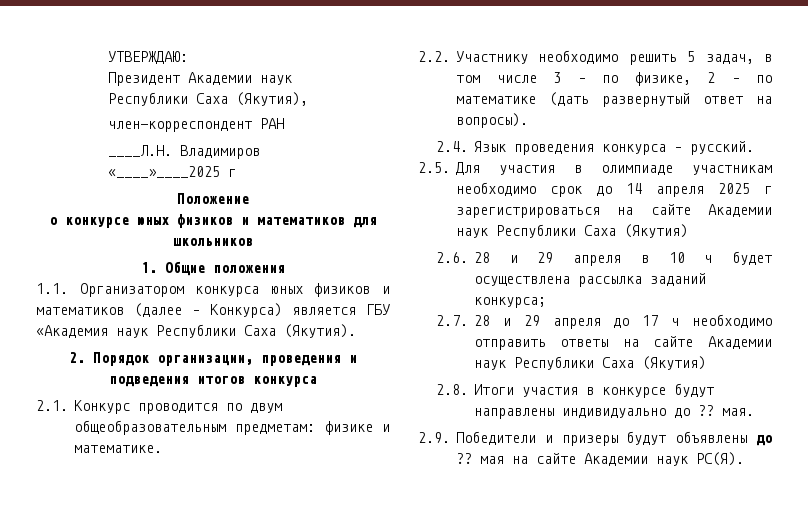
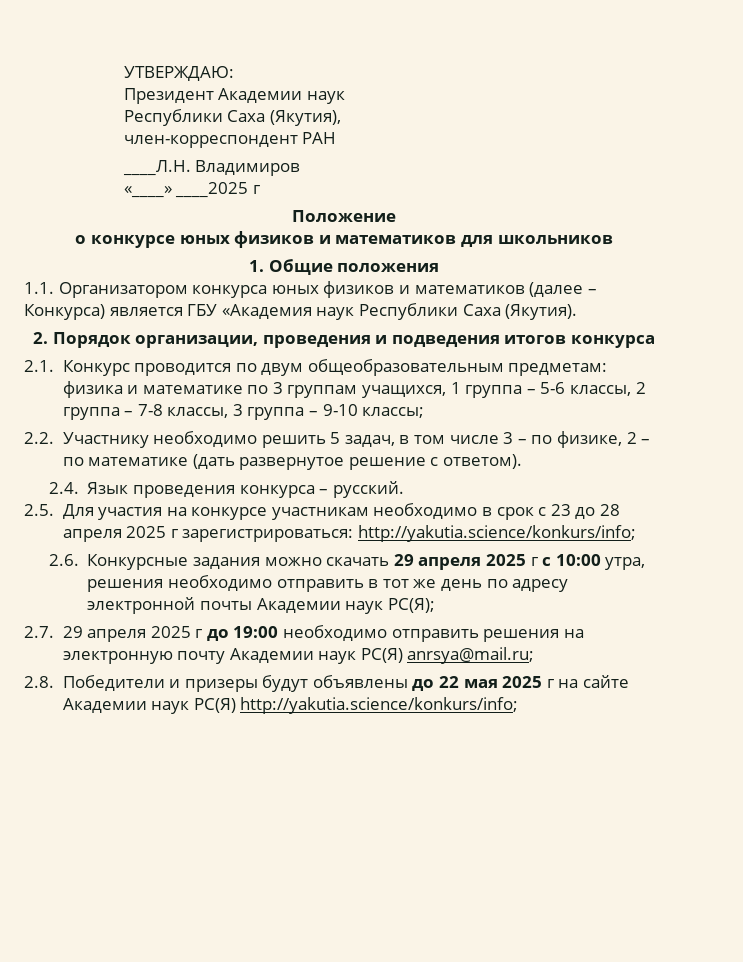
[107,166,220,178] «____»____2025 -> [123,182,249,198] «____» ____2025
[324,421,390,435] [74,445,162,453] физике и математике. -> [62,381,646,398] [62,404,425,420] физика и математике по 3 группам учащихся, 1 группа – 5-6 классы, 2 группа – 7-8 классы, 3 группа – 9-10 классы;
[602,93,772,107] [456,113,528,128] развернутый ответ на вопросы). -> [239,454,523,470] развернутое решение с ответом).
[574,165,772,175] [456,182,772,197] [456,204,772,218] [456,224,688,238] [435,251,772,266] [473,273,706,287] [473,297,546,308] [435,314,772,329] [473,336,772,350] [473,356,706,370] [435,383,714,398] [473,405,754,419] [418,432,450,443] в олимпиаде участникам необходимо срок до 14 апреля 2025 г зарегистрироваться на сайте Академии наук Республики Саха (Якутия) // 2.6. 28 и 29 апреля в 10 ч будет осуществлена рассылка заданий конкурса; // 2.7. 28 и 29 апреля до 17 ч необходимо отправить ответы на сайте Академии наук Республики Саха (Якутия) // 2.8. Итоги участия в конкурсе будут направлены индивидуально до ?? мая. // 2.9. -> [166,503,620,520] [62,525,636,542] [48,554,646,570] [87,575,569,592] [87,597,435,614] [24,625,584,642] [62,647,535,664] [24,676,54,688] на конкурсе участникам необходимо в срок с 23 до 28 апреля 2025 г зарегистрироваться: http://yakutia.science/konkurs/info; // 2.6. Конкурсные задания можно скачать 29 апреля 2025 г с 10:00 утра, решения необходимо отправить в тот же день по адресу электронной почты Академии наук РС(Я); // 2.7. 29 апреля 2025 г до 19:00 необходимо отправить решения на электронную почту Академии наук РС(Я) anrsya@mail.ru; // 2.8.
[456,452,744,466] ?? мая на сайте Академии наук РС(Я). -> [439,675,629,688] [62,697,519,714] 22 мая 2025 г на сайте Академии наук РС(Я) http://yakutia.science/konkurs/info;

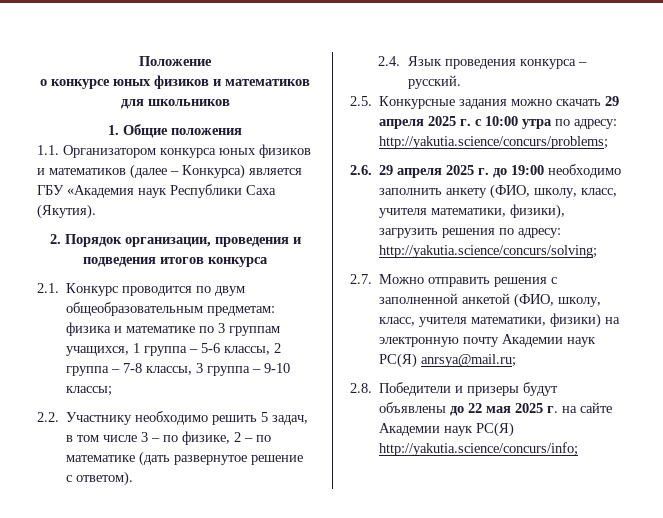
[123,66,234,81] [123,88,346,104] [123,109,342,126] [123,132,337,148] [122,160,301,176] [123,182,261,198] УТВЕРЖДАЮ: // Президент Академии наук // Республики Саха (Якутия), // член-корреспондент РАН // ____Л.Н. Владимиров // «____» ____2025 г // -> (139, 61) none
[62,503,620,520] [62,525,636,542] [48,554,79,566] Для участия на конкурсе участникам необходимо в срок с 23 до 28 апреля 2025 г зарегистрироваться: http://yakutia.science/konkurs/info; // 2.6. -> (372, 101) none
[530,557,538,566] г -> [460,119,472,126] г.
[605,557,646,570] [87,575,569,592] [87,597,435,614] [24,626,203,642] утра, решения необходимо отправить в тот же день по адресу электронной почты Академии наук РС(Я); // 2.7. 29 апреля 2025 г -> [522,119,618,129] [379,136,609,149] [350,165,490,178] утра по адресу: http://yakutia.science/concurs/problems; // 2.6. 29 апреля 2025 г.
[391,629,560,642] отправить решения -> [379,184,618,199] [379,204,566,219] [379,228,562,238] [379,245,598,258] [350,274,558,287] [379,293,602,308] [379,313,602,328] заполнить анкету (ФИО, школу, класс, учителя математики, физики), загрузить решения по адресу: http://yakutia.science/concurs/solving; // 2.7. Можно отправить решения с заполненной анкетой (ФИО, школу, класс, учителя математики, физики)
[546,679,554,688] г -> [547,406,559,413] г.
[240,697,519,714] http://yakutia.science/konkurs/info; -> [379,442,579,456] http://yakutia.science/concurs/info;

